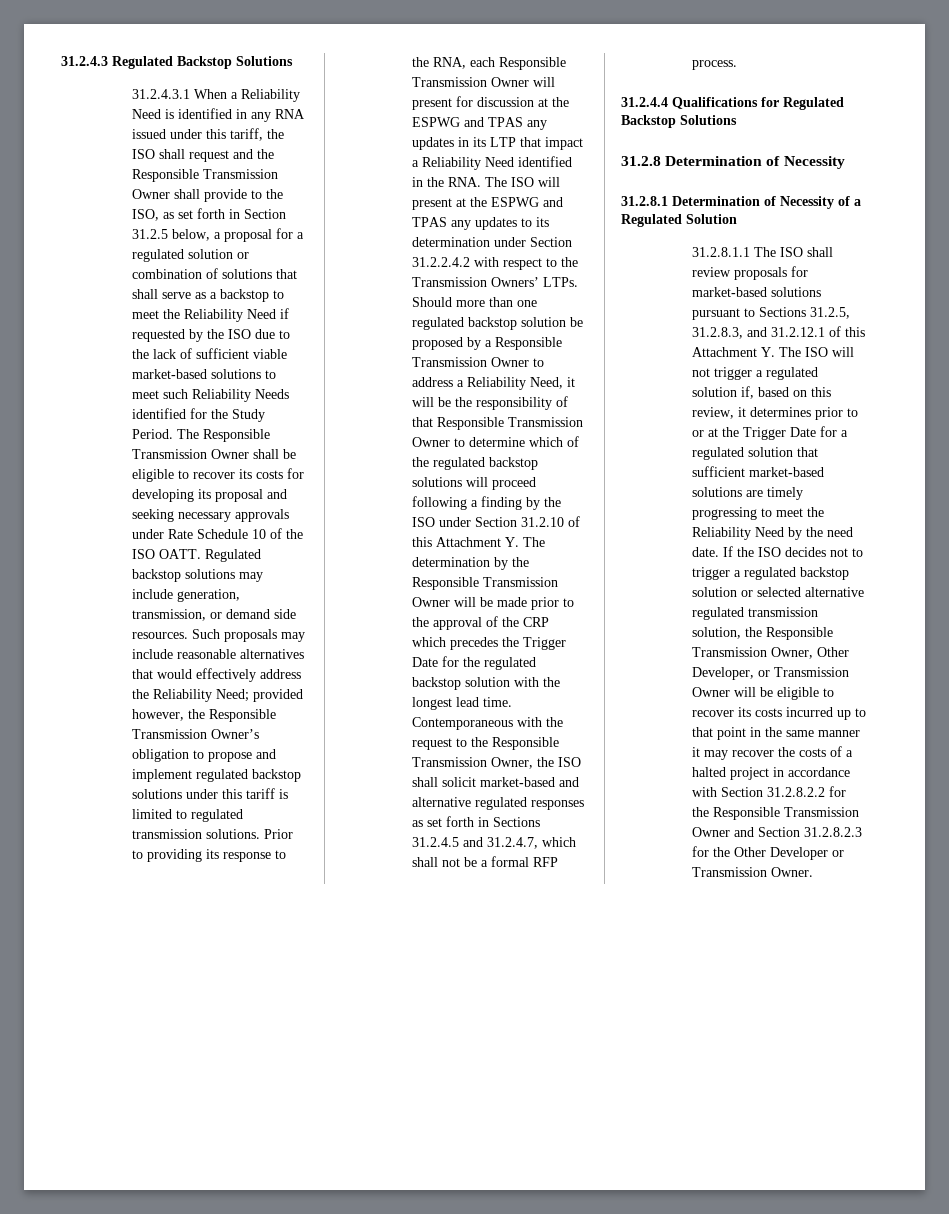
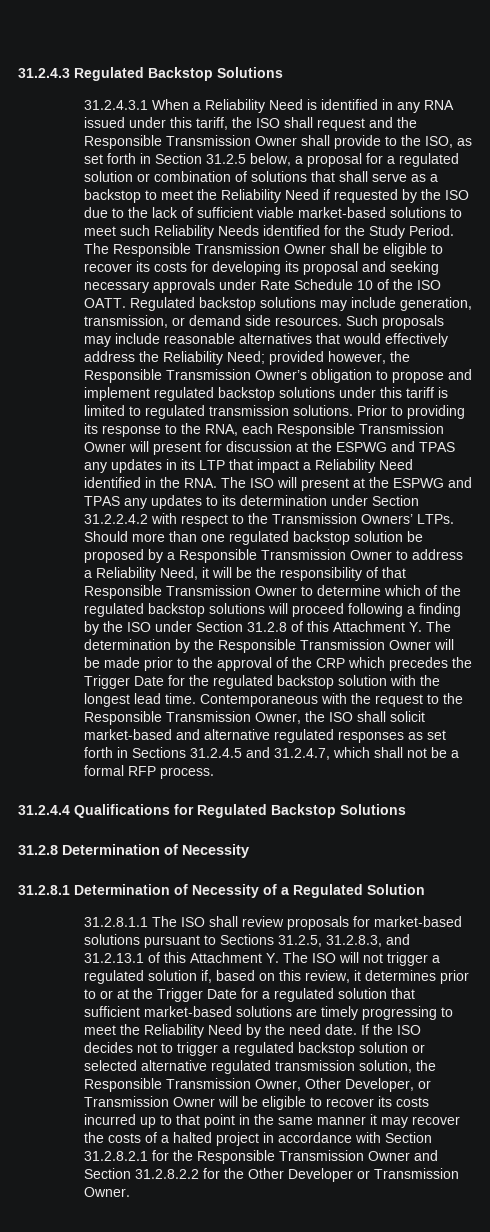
[521,517,565,527] 31.2.10 -> [246,622,287,632] 31.2.8
[771,327,826,337] 31.2.12.1 -> [83,953,144,963] 31.2.13.1
[767,787,826,797] 31.2.8.2.2 -> [83,1151,148,1161] 31.2.8.2.1
[804,827,863,837] 31.2.8.2.3 -> [134,1169,199,1179] 31.2.8.2.2

